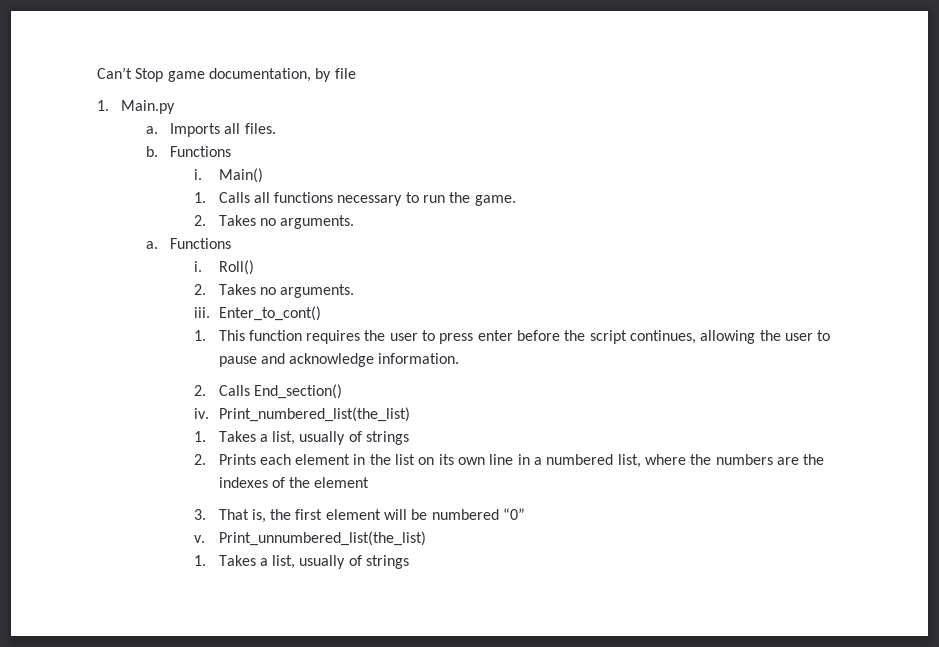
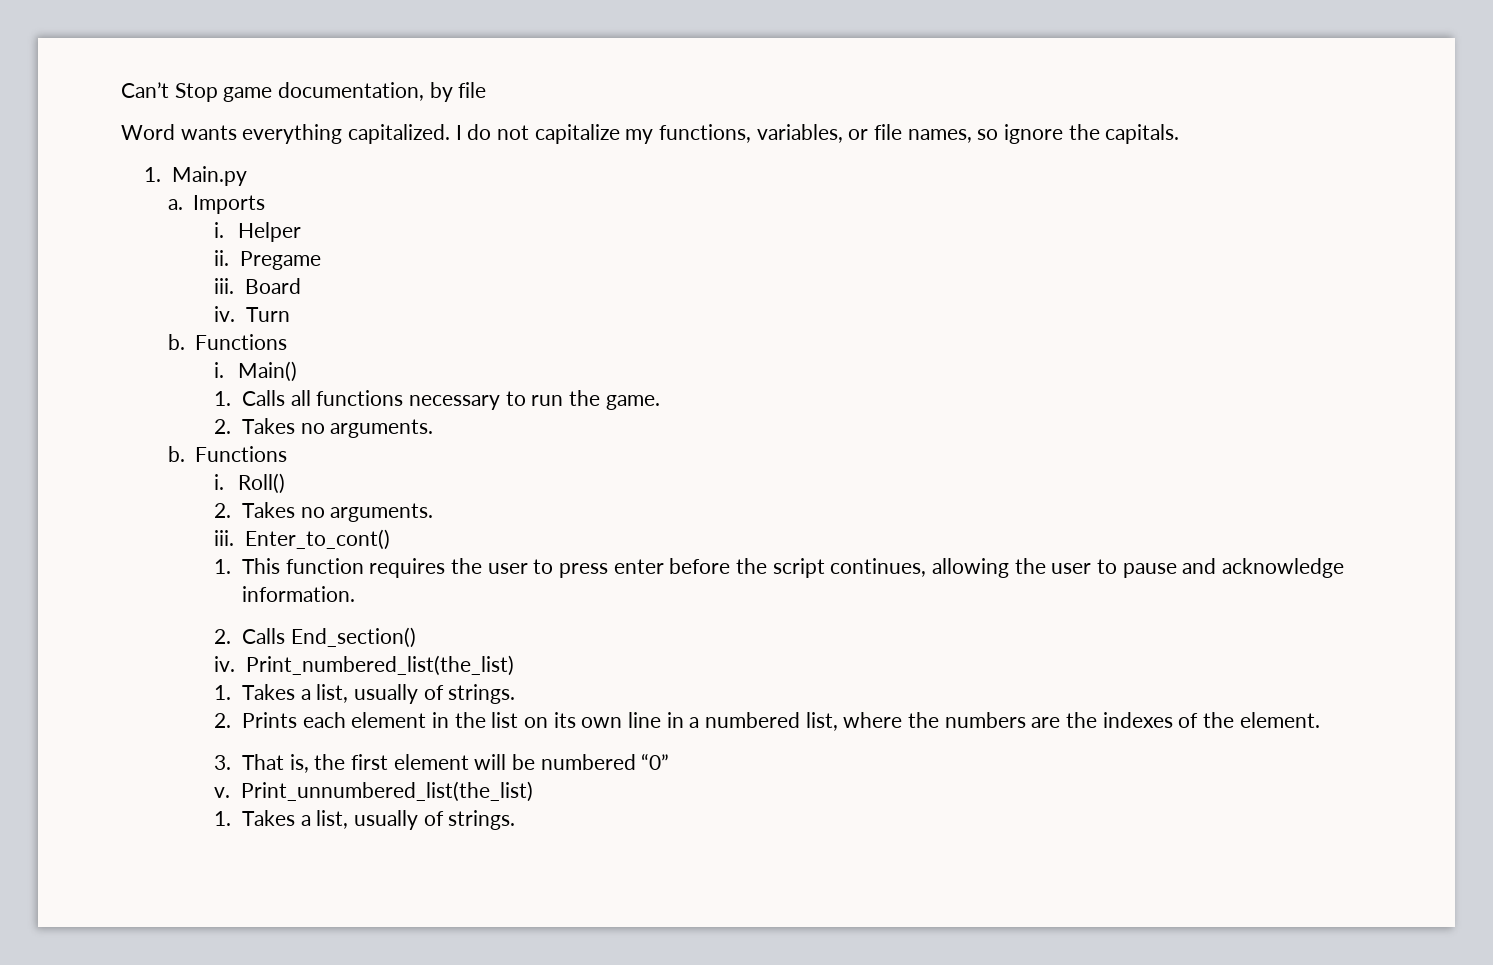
[97,100,176,114] [145,123,276,137] 1. Main.py // a. Imports all files. -> [121,124,1180,144] [144,166,247,186] [167,195,266,214] [214,222,301,242] [214,250,321,270] [214,278,301,294] [214,306,290,322] Word wants everything capitalized. I do not capitalize my functions, variables, or file names, so ignore the capitals. // 1. Main.py // a. Imports // i. Helper // ii. Pregame // iii. Board // iv. Turn
[145,241,158,249] a. -> [167,446,185,462] b.
[366,431,410,445] strings -> [448,684,516,704] strings.
[314,477,370,488] element -> [1239,712,1320,728] element.
[366,555,410,569] strings -> [448,810,516,830] strings.

